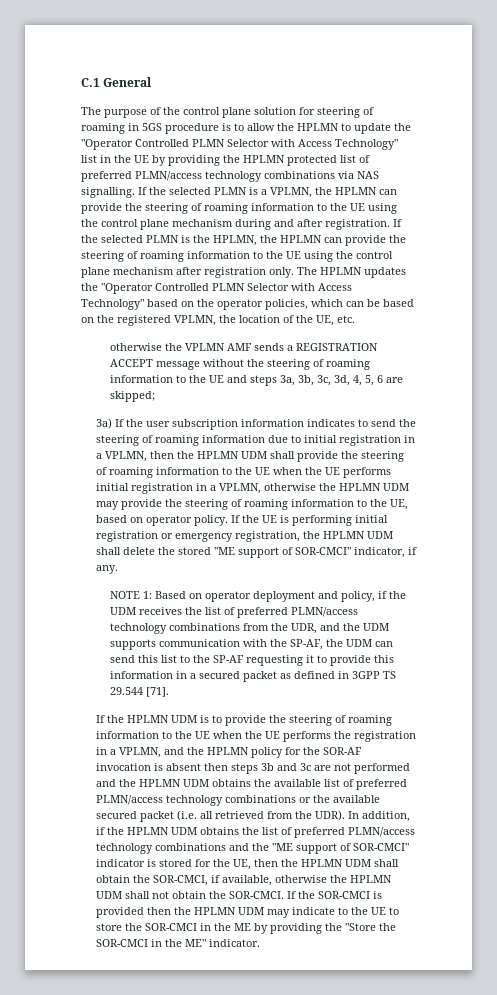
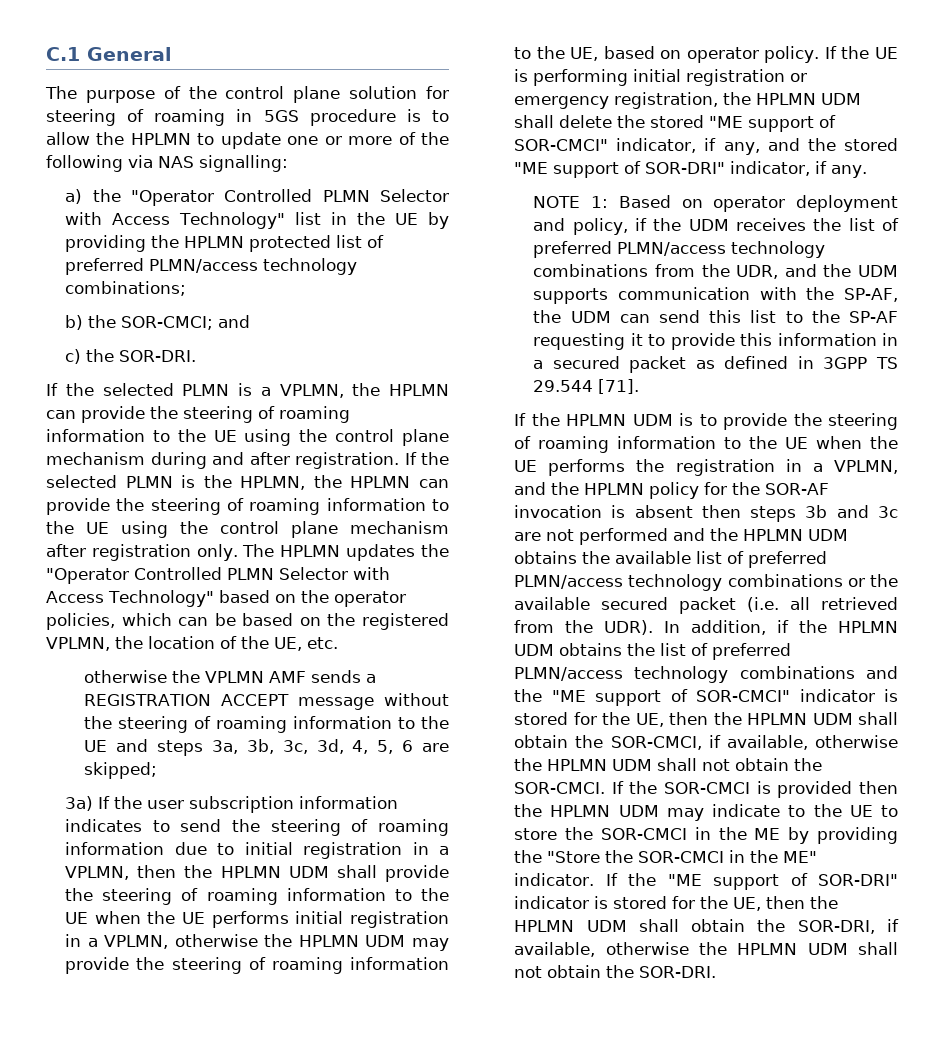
(391, 128) none -> [287,132,450,145] [46,155,288,172] [65,189,83,204] one or more of the following via NAS signalling: // a)
[264,171,379,179] [81,187,135,198] combinations via NAS signalling. -> [65,281,187,296] [65,315,251,330] [65,349,197,364] combinations; // b) the SOR-CMCI; and // c) the SOR-DRI. //
(417, 551) none -> [723,138,898,155] [514,161,828,178] any, and the stored "ME support of SOR-DRI" indicator, if
(260, 943) none -> [605,873,898,890] [514,896,839,911] [514,919,899,934] [514,942,898,957] [514,965,717,978] If the "ME support of SOR-DRI" indicator is stored for the UE, then the HPLMN UDM shall obtain the SOR-DRI, if available, otherwise the HPLMN UDM shall not obtain the SOR-DRI.

